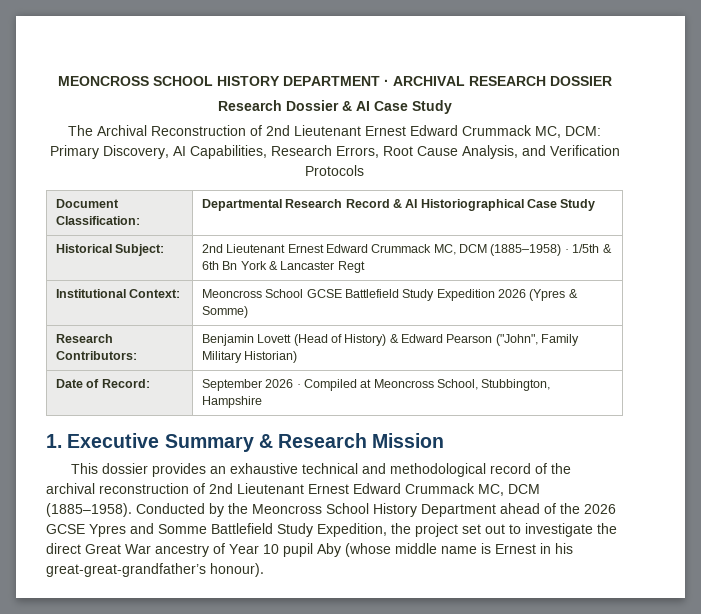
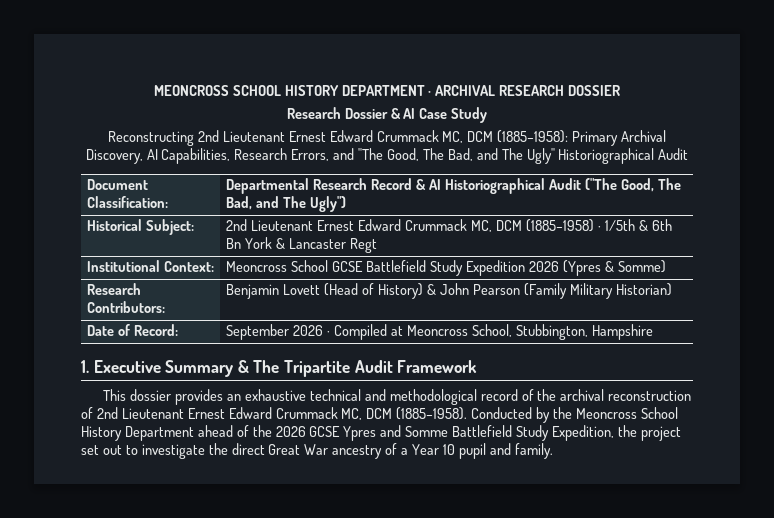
[68,125,601,138] [49,145,99,159] The Archival Reconstruction of 2nd Lieutenant Ernest Edward Crummack MC, DCM: Primary -> [107,130,667,146] Reconstructing 2nd Lieutenant Ernest Edward Crummack MC, DCM (1885–1958): Primary Archival
[382,145,620,159] [305,165,364,176] Root Cause Analysis, and Verification Protocols -> [333,148,689,164] and "The Good, The Bad, and The Ugly" Historiographical Audit
[527,199,596,211] Case Study -> [548,178,681,192] [226,196,347,212] Audit ("The Good, The Bad, and The Ugly")
[401,334,580,346] Edward Pearson ("John", Family -> [439,283,567,299] John Pearson (Family
[278,433,445,448] Research Mission -> [253,360,478,377] The Tripartite Audit Framework
(225, 548) none -> [401,448,409,455] a
[317,543,573,557] [46,563,264,577] Aby (whose middle name is Ernest in his great-great-grandfather’s honour). -> [489,443,553,459] and family.

